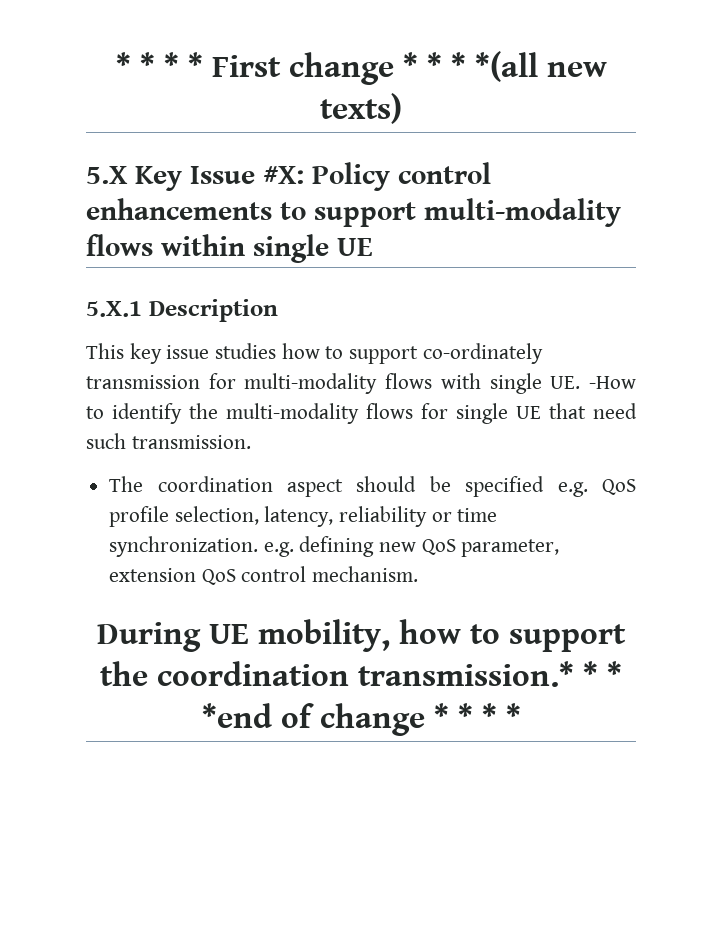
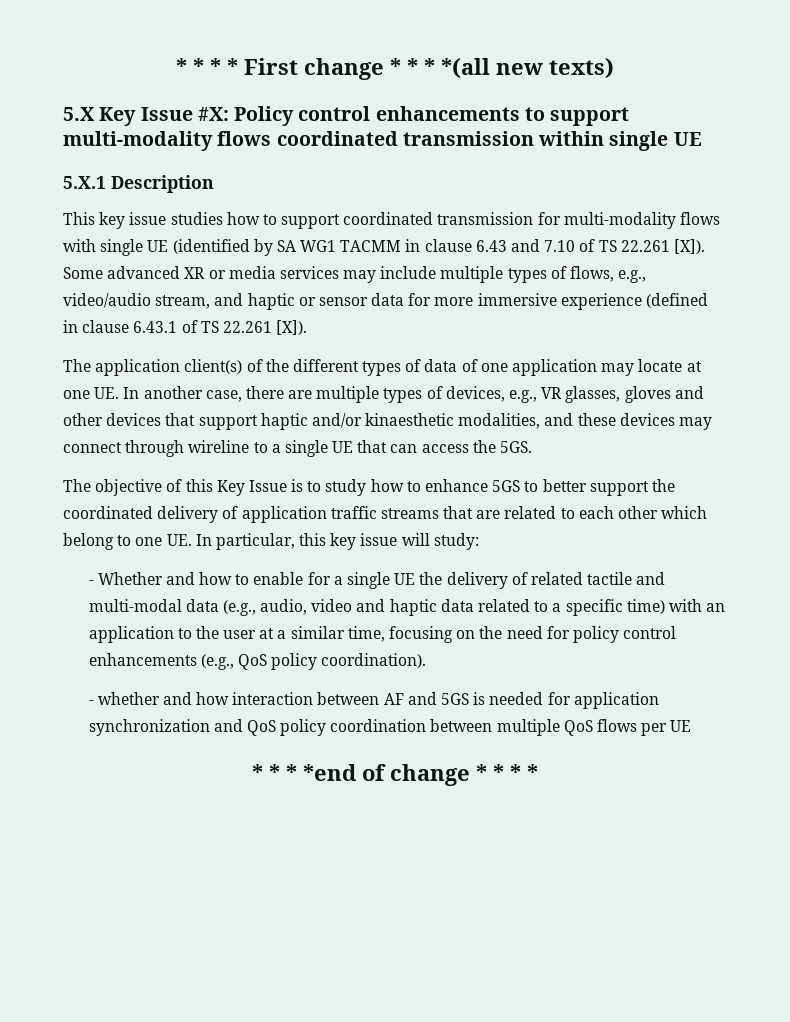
(153, 245) none -> [276,131,534,146] coordinated transmission
[422,343,543,364] co-ordinately -> [343,212,434,225] coordinated
[550,376,636,389] [86,403,637,424] [86,433,251,449] [109,476,636,497] [109,506,498,527] [109,536,560,557] [109,566,419,585] [97,619,626,652] [100,661,574,687] UE. -How to identify the multi-modality flows for single UE that need such transmission. // The coordination aspect should be specified e.g. QoS profile selection, latency, reliability or time synchronization. e.g. defining new QoS parameter, extension QoS control mechanism. // During UE mobility, how to support the coordination transmission.* -> [147,239,705,256] [63,266,647,283] [63,293,709,310] [63,320,308,335] [63,359,702,376] [63,386,704,403] [63,413,713,430] [63,440,533,457] [63,479,675,496] [63,506,708,523] [63,533,479,550] [88,572,666,589] [88,599,726,616] [88,626,677,643] [88,653,427,670] [88,692,659,709] [88,719,692,736] [252,764,263,781] UE (identified by SA WG1 TACMM in clause 6.43 and 7.10 of TS 22.261 [X]). Some advanced XR or media services may include multiple types of flows, e.g., video/audio stream, and haptic or sensor data for more immersive experience (defined in clause 6.43.1 of TS 22.261 [X]). // The application client(s) of the different types of data of one application may locate at one UE. In another case, there are multiple types of devices, e.g., VR glasses, gloves and other devices that support haptic and/or kinaesthetic modalities, and these devices may connect through wireline to a single UE that can access the 5GS. // The objective of this Key Issue is to study how to enhance 5GS to better support the coordinated delivery of application traffic streams that are related to each other which belong to one UE. In particular, this key issue will study: // - Whether and how to enable for a single UE the delivery of related tactile and multi-modal data (e.g., audio, video and haptic data related to a specific time) with an application to the user at a similar time, focusing on the need for policy control enhancements (e.g., QoS policy coordination). // - whether and how interaction between AF and 5GS is needed for application synchronization and QoS policy coordination between multiple QoS flows per UE // *

